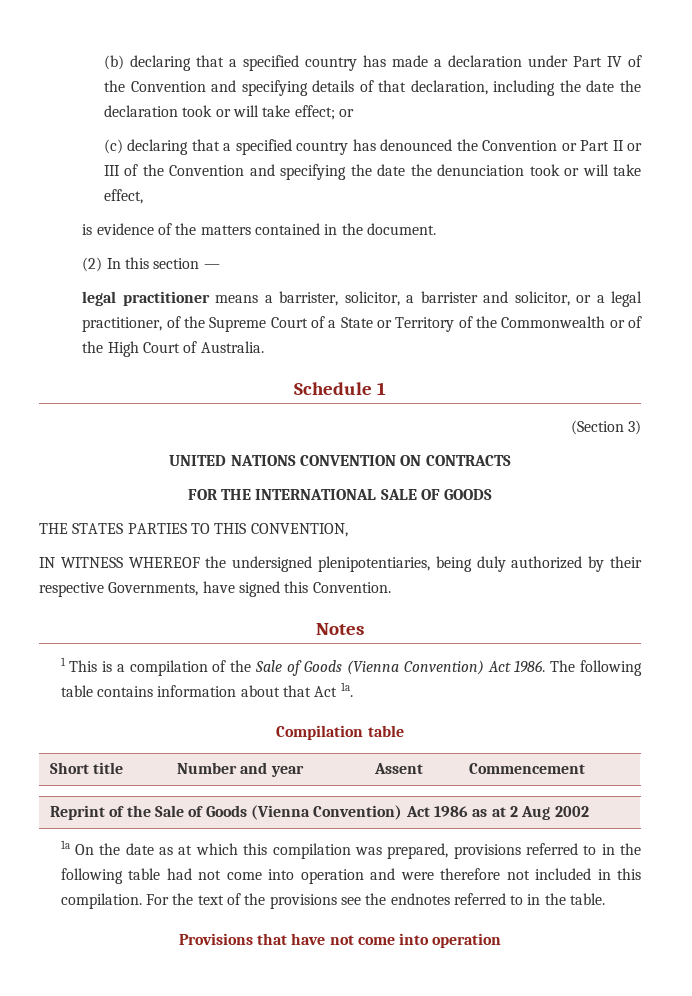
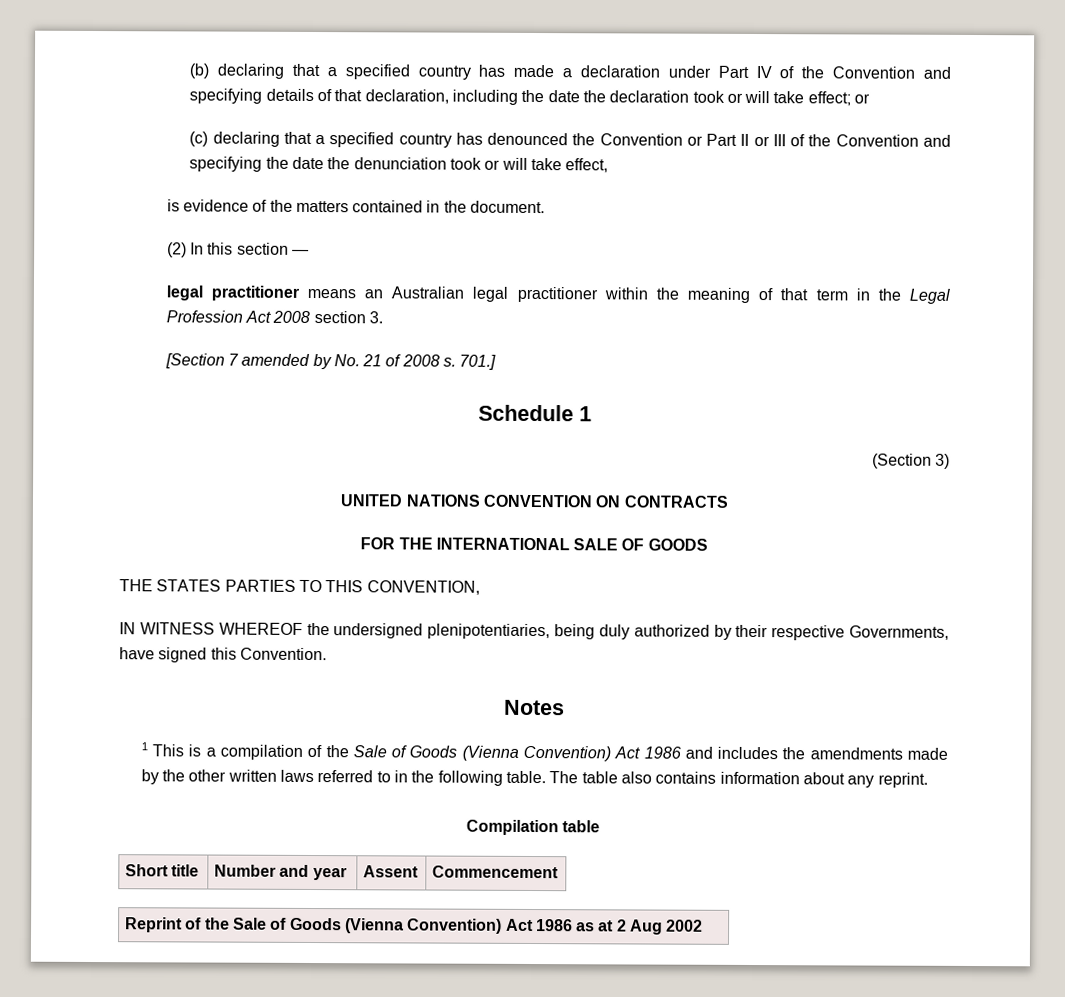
[264,291,642,307] [82,316,642,332] [82,341,264,357] a barrister, solicitor, a barrister and solicitor, or a legal practitioner, of the Supreme Court of a State or Territory of the Commonwealth or of the High Court of Australia. -> [364,286,950,304] [165,310,383,324] [164,353,497,370] an Australian legal practitioner within the meaning of that term in the Legal Profession Act 2008 section 3. // [Section 7 amended by No. 21 of 2008 s. 701.]
[514,660,642,676] [60,682,353,697] 1986. The following table contains information about that Act 1a. -> [643,746,949,760] [140,769,928,788] 1986 and includes the amendments made by the other written laws referred to in the following table. The table also contains information about any reprint.
[60,840,641,859] [60,868,641,884] [60,893,606,909] [178,933,502,948] // 1a On the date as at which this compilation was prepared, provisions referred to in the following table had not come into operation and were therefore not included in this compilation. For the text of the provisions see the endnotes referred to in the table. // Provisions that have not come into operation -> (704, 925) none

